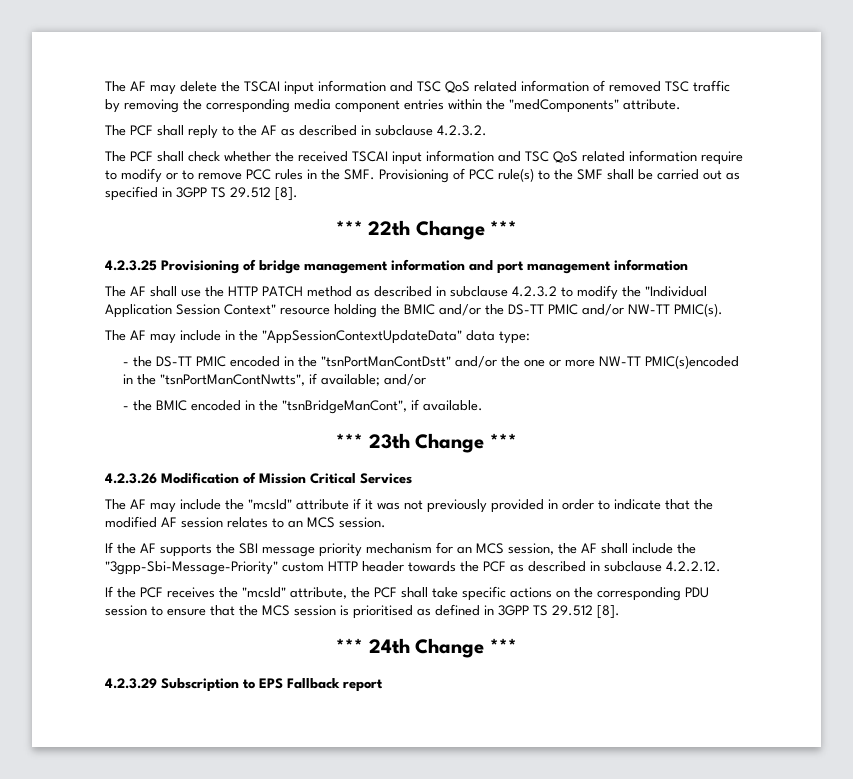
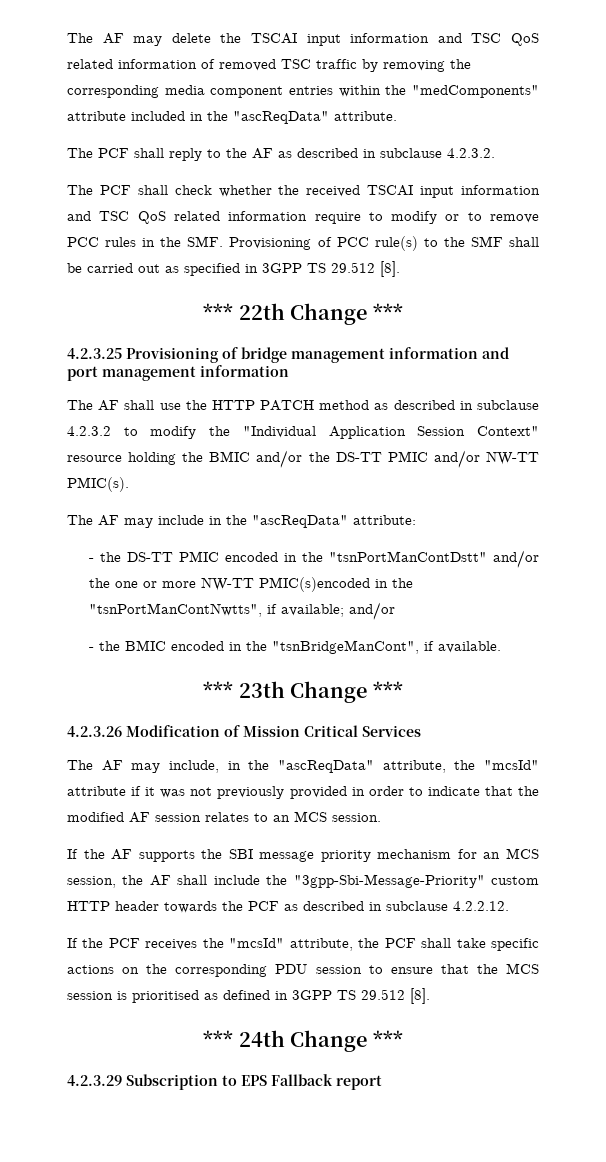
(619, 106) none -> [67,111,329,124] attribute included in the "ascReqData"
[262,330,530,344] "AppSessionContextUpdateData" data type: -> [252,515,416,528] "ascReqData" attribute:
[180,499,221,510] include -> [169,760,446,773] include, in the "ascReqData" attribute,

